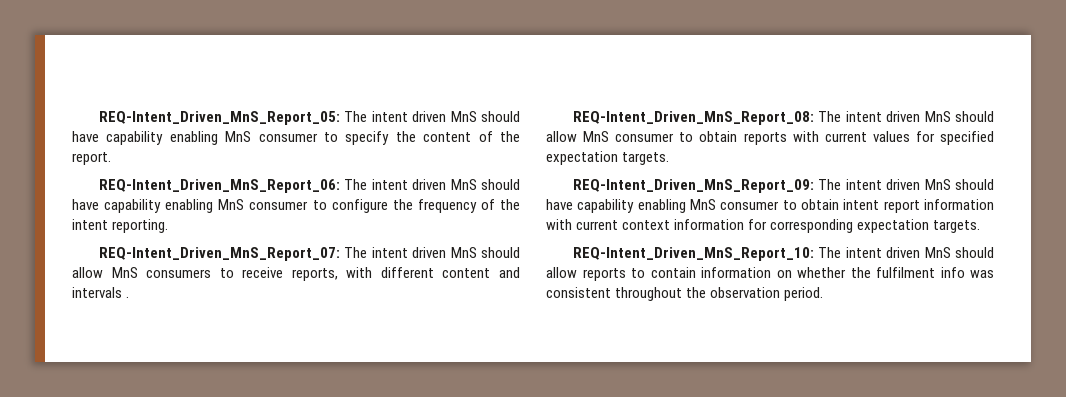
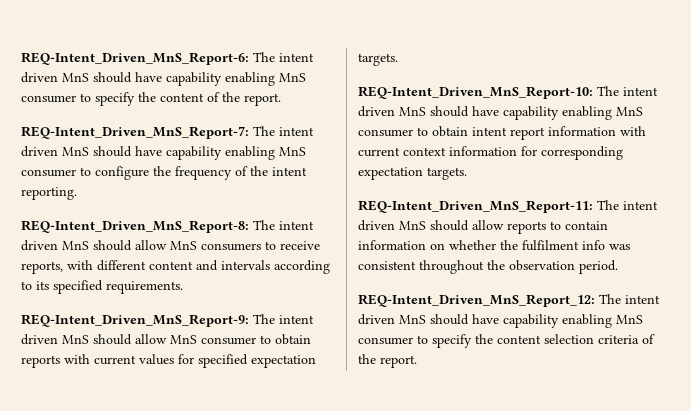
[98,111,340,125] REQ-Intent_Driven_MnS_Report_05: -> [21,52,249,65] REQ-Intent_Driven_MnS_Report-6:
[98,179,340,193] REQ-Intent_Driven_MnS_Report_06: -> [21,126,249,139] REQ-Intent_Driven_MnS_Report-7:
[98,247,340,261] REQ-Intent_Driven_MnS_Report_07: -> [21,220,249,233] REQ-Intent_Driven_MnS_Report-8:
[126,296,130,298] [572,111,814,125] . // REQ-Intent_Driven_MnS_Report_08: -> [274,260,330,274] [21,280,183,294] [21,314,249,327] according to its specified requirements. // REQ-Intent_Driven_MnS_Report-9:
[572,179,814,193] REQ-Intent_Driven_MnS_Report_09: -> [358,86,593,99] REQ-Intent_Driven_MnS_Report-10:
[572,247,814,261] REQ-Intent_Driven_MnS_Report_10: -> [358,200,593,213] REQ-Intent_Driven_MnS_Report-11:
(824, 294) none -> [358,294,660,307] [358,314,643,328] [358,334,655,348] [358,354,417,368] // REQ-Intent_Driven_MnS_Report_12: The intent driven MnS should have capability enabling MnS consumer to specify the content selection criteria of the report.

